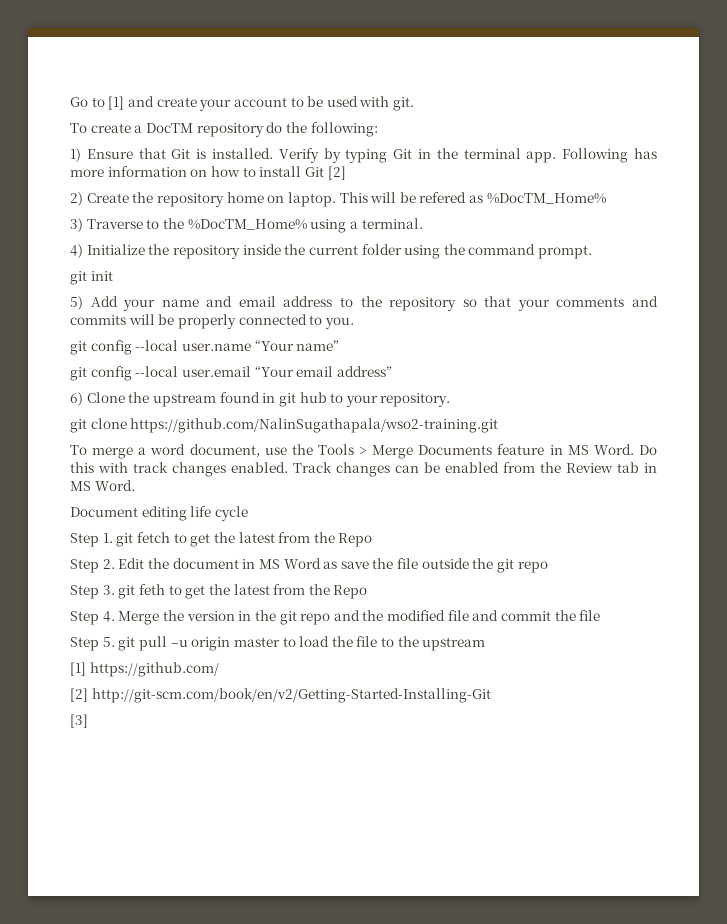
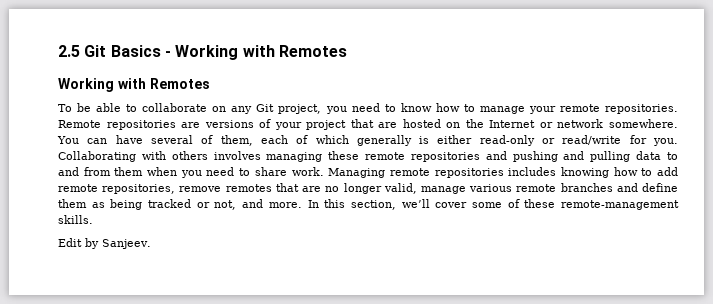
[70,96,415,111] [70,122,378,137] [70,148,657,163] [70,166,346,180] [70,192,606,207] [70,218,423,233] [70,244,593,259] [70,271,113,285] [70,296,658,311] [70,314,354,329] [70,340,340,355] [70,366,392,381] [70,392,451,407] [70,418,499,433] [70,444,657,459] [70,462,657,477] [70,480,135,491] [70,506,248,521] [70,532,373,547] [70,558,548,573] [70,584,368,599] [70,610,601,625] [70,636,486,651] [70,662,219,677] [70,688,491,703] [70,714,88,728] Go to [1] and create your account to be used with git. // To create a DocTM repository do the following: // 1) Ensure that Git is installed. Verify by typing Git in the terminal app. Following has more information on how to install Git [2] // 2) Create the repository home on laptop. This will be refered as %DocTM_Home% // 3) Traverse to the %DocTM_Home% using a terminal. // 4) Initialize the repository inside the current folder using the command prompt. // git init // 5) Add your name and email address to the repository so that your comments and commits will be properly connected to you. // git config --local user.name “Your name” // git config --local user.email “Your email address” // 6) Clone the upstream found in git hub to your repository. // git clone https://github.com/NalinSugathapala/wso2-training.git // To merge a word document, use the Tools > Merge Documents feature in MS Word. Do this with track changes enabled. Track changes can be enabled from the Review tab in MS Word. // Document editing life cycle // Step 1. git fetch to get the latest from the Repo // Step 2. Edit the document in MS Word as save the file outside the git repo // Step 3. git feth to get the latest from the Repo // Step 4. Merge the version in the git repo and the modified file and commit the file // Step 5. git pull –u origin master to load the file to the upstream // [1] https://github.com/ // [2] http://git-scm.com/book/en/v2/Getting-Started-Installing-Git // [3] -> [58,45,347,60] [58,78,210,92] [58,103,678,114] [58,119,679,130] [57,135,678,146] [58,151,678,162] [58,167,678,178] [58,183,678,194] [58,199,679,210] [58,215,93,224] [58,238,151,249] 2.5 Git Basics - Working with Remotes // Working with Remotes // To be able to collaborate on any Git project, you need to know how to manage your remote repositories. Remote repositories are versions of your project that are hosted on the Internet or network somewhere. You can have several of them, each of which generally is either read-only or read/write for you. Collaborating with others involves managing these remote repositories and pushing and pulling data to and from them when you need to share work. Managing remote repositories includes knowing how to add remote repositories, remove remotes that are no longer valid, manage various remote branches and define them as being tracked or not, and more. In this section, we’ll cover some of these remote-management skills. // Edit by Sanjeev.

